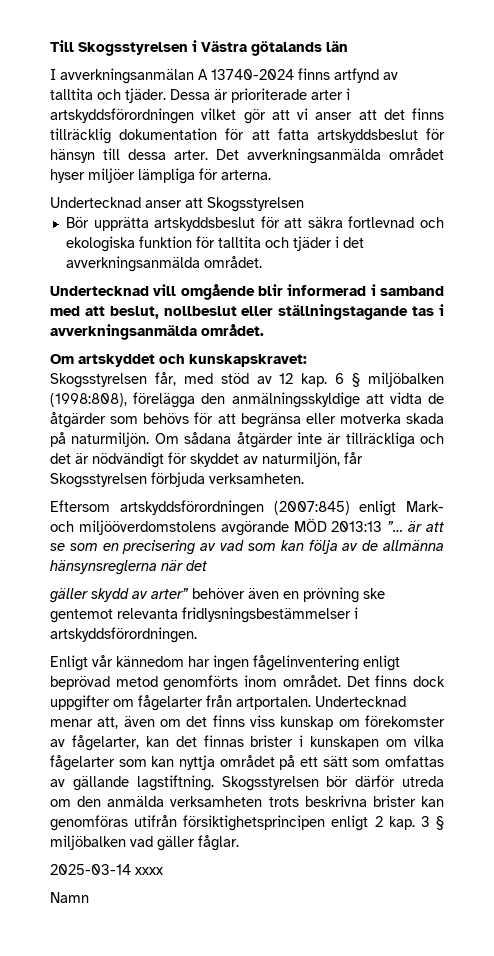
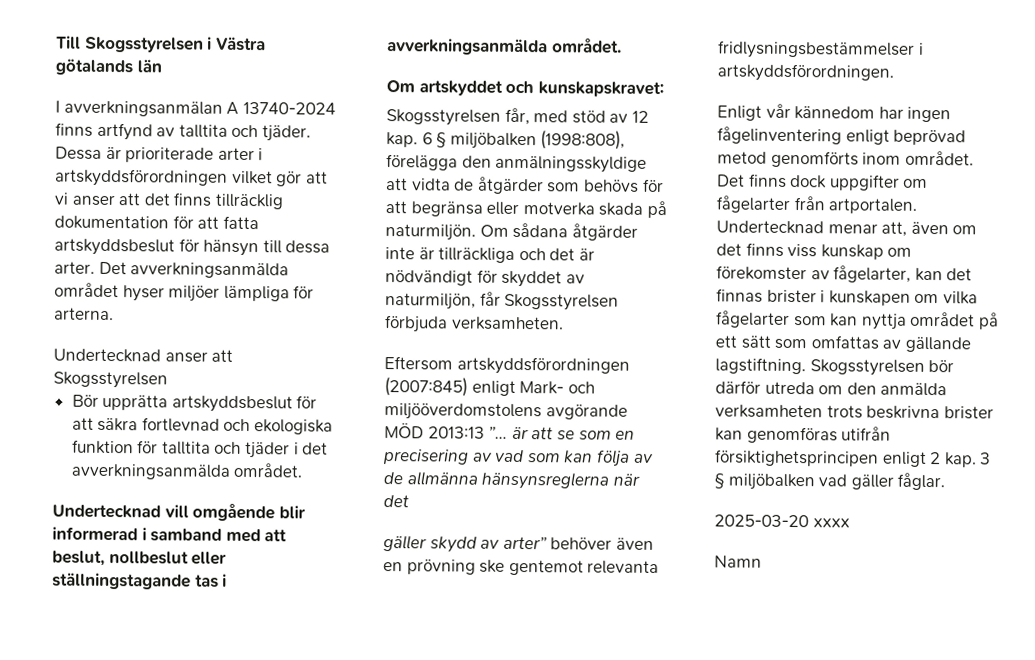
[50,864,131,875] 2025-03-14 -> [714,514,809,528] 2025-03-20

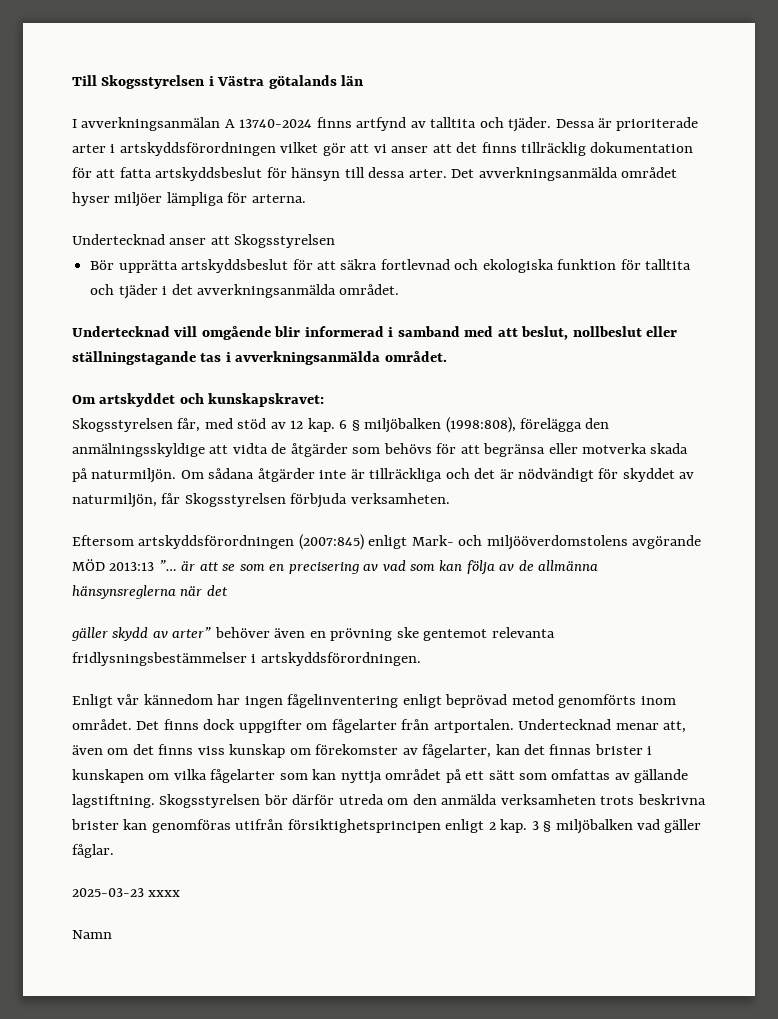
[714,514,809,528] 2025-03-20 -> [72,888,144,897] 2025-03-23

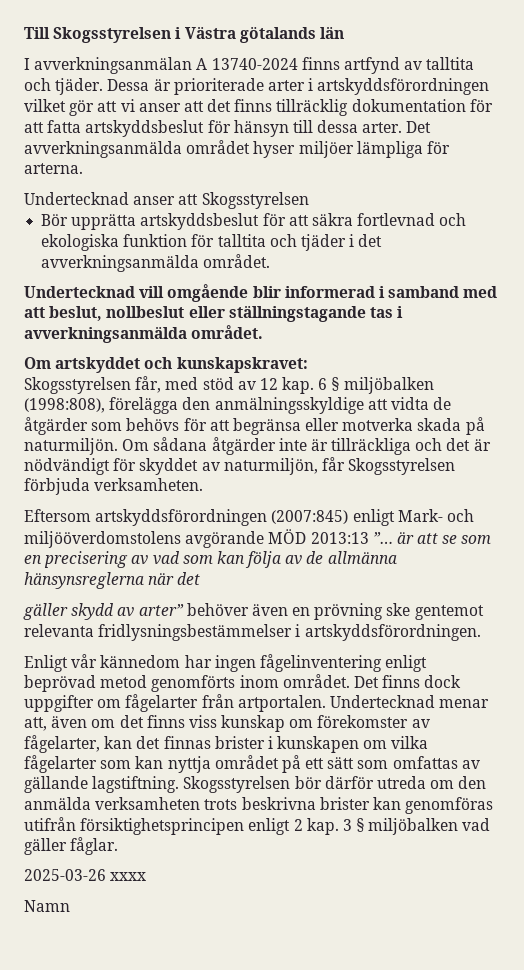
[72,888,144,897] 2025-03-23 -> [24,869,106,881] 2025-03-26

